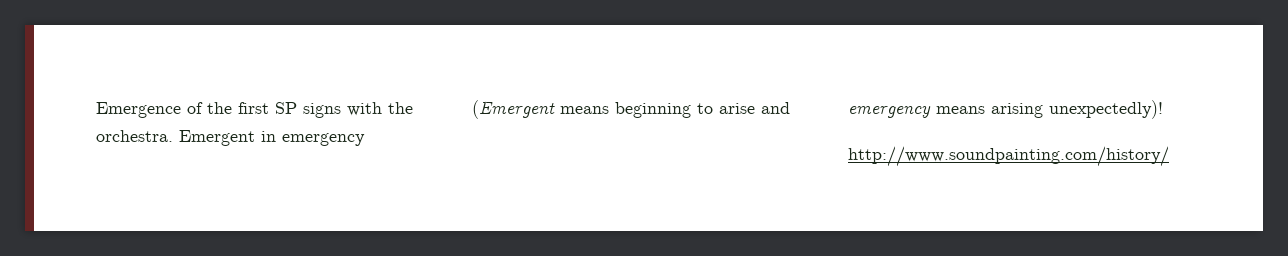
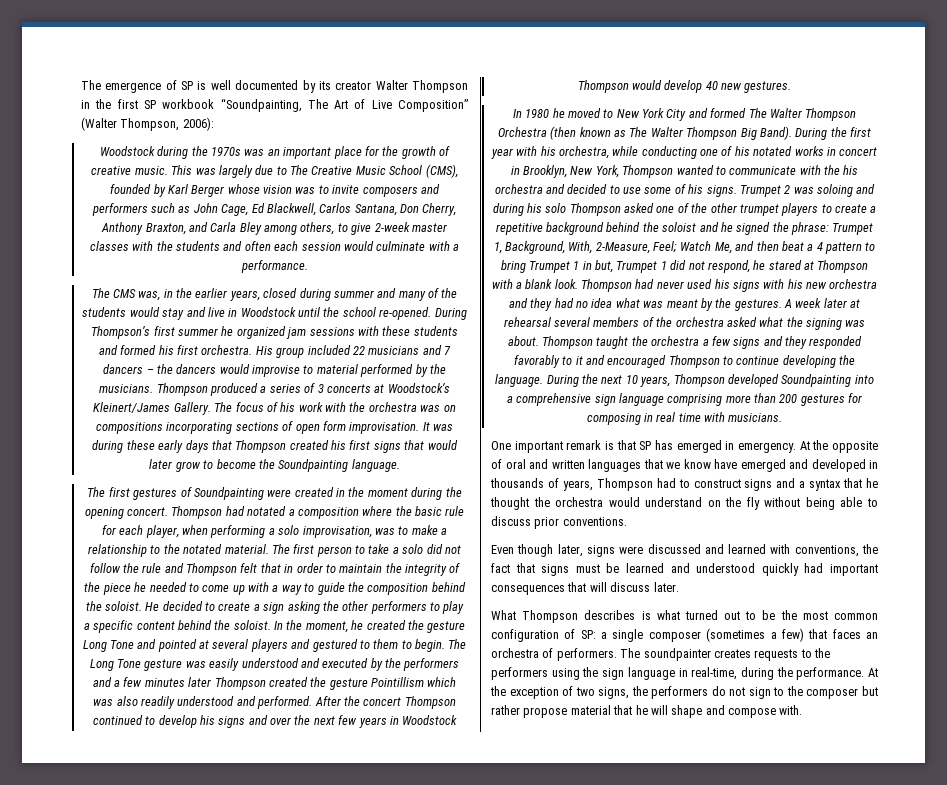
[96,102,413,118] [96,130,365,146] [472,100,1163,119] [848,146,1169,167] Emergence of the first SP signs with the orchestra. Emergent in emergency (Emergent means beginning to arise and emergency means arising unexpectedly)! // http://www.soundpainting.com/history/ -> [81,80,469,93] [81,98,469,112] [81,117,214,131] [99,146,451,159] [91,164,458,178] [110,184,440,197] [91,203,457,216] [101,222,447,235] [89,241,460,251] [240,260,308,273] [91,288,458,301] [82,307,467,320] [91,326,458,339] [98,345,452,358] [103,364,446,377] [99,383,450,396] [93,402,456,415] [96,421,453,434] [92,440,458,453] [149,459,400,472] [87,487,462,500] [84,506,465,519] [101,525,448,538] [88,544,461,557] [89,563,461,576] [84,582,466,595] [85,601,465,614] [83,620,466,633] [82,639,467,652] [89,658,460,671] [92,677,457,690] [93,696,456,709] [92,715,458,728] [577,80,792,93] [512,108,857,121] [497,126,872,140] [490,146,878,159] [510,165,859,178] [494,184,876,197] [492,203,877,216] [495,222,874,235] [493,241,876,254] [500,260,869,273] [491,279,878,292] [508,298,861,311] [503,317,866,330] [507,336,863,349] [513,355,856,368] [495,374,874,387] [506,393,863,406] [586,412,783,425] [491,440,878,453] [491,459,878,472] [490,478,878,491] [490,497,878,510] [491,516,627,529] [491,544,878,557] [491,563,878,576] [491,582,679,595] [491,610,878,623] [491,628,878,642] [491,648,830,661] [491,667,878,680] [490,686,878,699] [491,705,803,718] The emergence of SP is well documented by its creator Walter Thompson in the first SP workbook “Soundpainting, The Art of Live Composition” (Walter Thompson, 2006): // Woodstock during the 1970s was an important place for the growth of creative music. This was largely due to The Creative Music School (CMS), founded by Karl Berger whose vision was to invite composers and performers such as John Cage, Ed Blackwell, Carlos Santana, Don Cherry, Anthony Braxton, and Carla Bley among others, to give 2-week master classes with the students and often each session would culminate with a performance. // The CMS was, in the earlier years, closed during summer and many of the students would stay and live in Woodstock until the school re-opened. During Thompson’s first summer he organized jam sessions with these students and formed his first orchestra. His group included 22 musicians and 7 dancers – the dancers would improvise to material performed by the musicians. Thompson produced a series of 3 concerts at Woodstock’s Kleinert/James Gallery. The focus of his work with the orchestra was on compositions incorporating sections of open form improvisation. It was during these early days that Thompson created his first signs that would later grow to become the Soundpainting language. // The first gestures of Soundpainting were created in the moment during the opening concert. Thompson had notated a composition where the basic rule for each player, when performing a solo improvisation, was to make a relationship to the notated material. The first person to take a solo did not follow the rule and Thompson felt that in order to maintain the integrity of the piece he needed to come up with a way to guide the composition behind the soloist. He decided to create a sign asking the other performers to play a specific content behind the soloist. In the moment, he created the gesture Long Tone and pointed at several players and gestured to them to begin. The Long Tone gesture was easily understood and executed by the performers and a few minutes later Thompson created the gesture Pointillism which was also readily understood and performed. After the concert Thompson continued to develop his signs and over the next few years in Woodstock Thompson would develop 40 new gestures. // In 1980 he moved to New York City and formed The Walter Thompson Orchestra (then known as The Walter Thompson Big Band). During the first year with his orchestra, while conducting one of his notated works in concert in Brooklyn, New York, Thompson wanted to communicate with the his orchestra and decided to use some of his signs. Trumpet 2 was soloing and during his solo Thompson asked one of the other trumpet players to create a repetitive background behind the soloist and he signed the phrase: Trumpet 1, Background, With, 2-Measure, Feel; Watch Me, and then beat a 4 pattern to bring Trumpet 1 in but, Trumpet 1 did not respond, he stared at Thompson with a blank look. Thompson had never used his signs with his new orchestra and they had no idea what was meant by the gestures. A week later at rehearsal several members of the orchestra asked what the signing was about. Thompson taught the orchestra a few signs and they responded favorably to it and encouraged Thompson to continue developing the language. During the next 10 years, Thompson developed Soundpainting into a comprehensive sign language comprising more than 200 gestures for composing in real time with musicians. // One important remark is that SP has emerged in emergency. At the opposite of oral and written languages that we know have emerged and developed in thousands of years, Thompson had to construct signs and a syntax that he thought the orchestra would understand on the fly without being able to discuss prior conventions. // Even though later, signs were discussed and learned with conventions, the fact that signs must be learned and understood quickly had important consequences that will discuss later. // What Thompson describes is what turned out to be the most common configuration of SP: a single composer (sometimes a few) that faces an orchestra of performers. The soundpainter creates requests to the performers using the sign language in real-time, during the performance. At the exception of two signs, the performers do not sign to the composer but rather propose material that he will shape and compose with.

